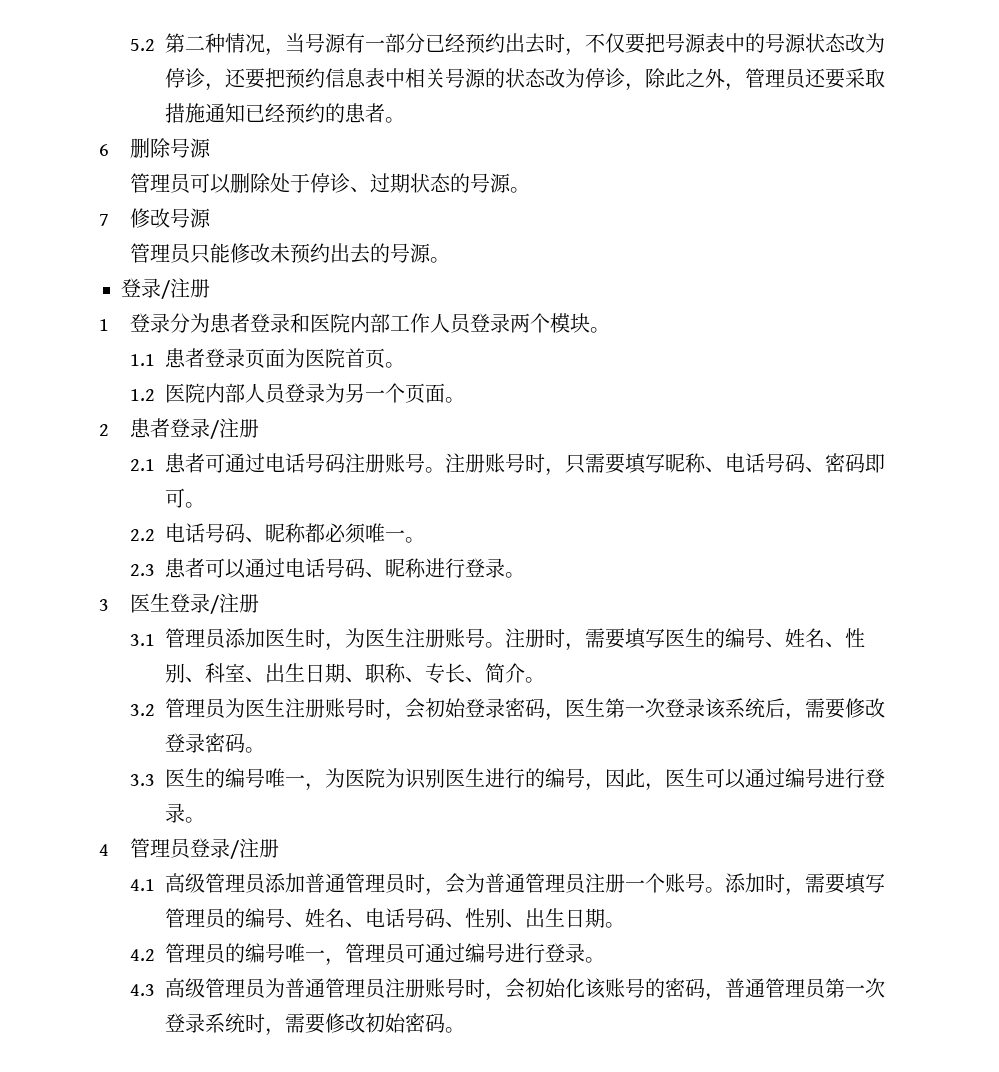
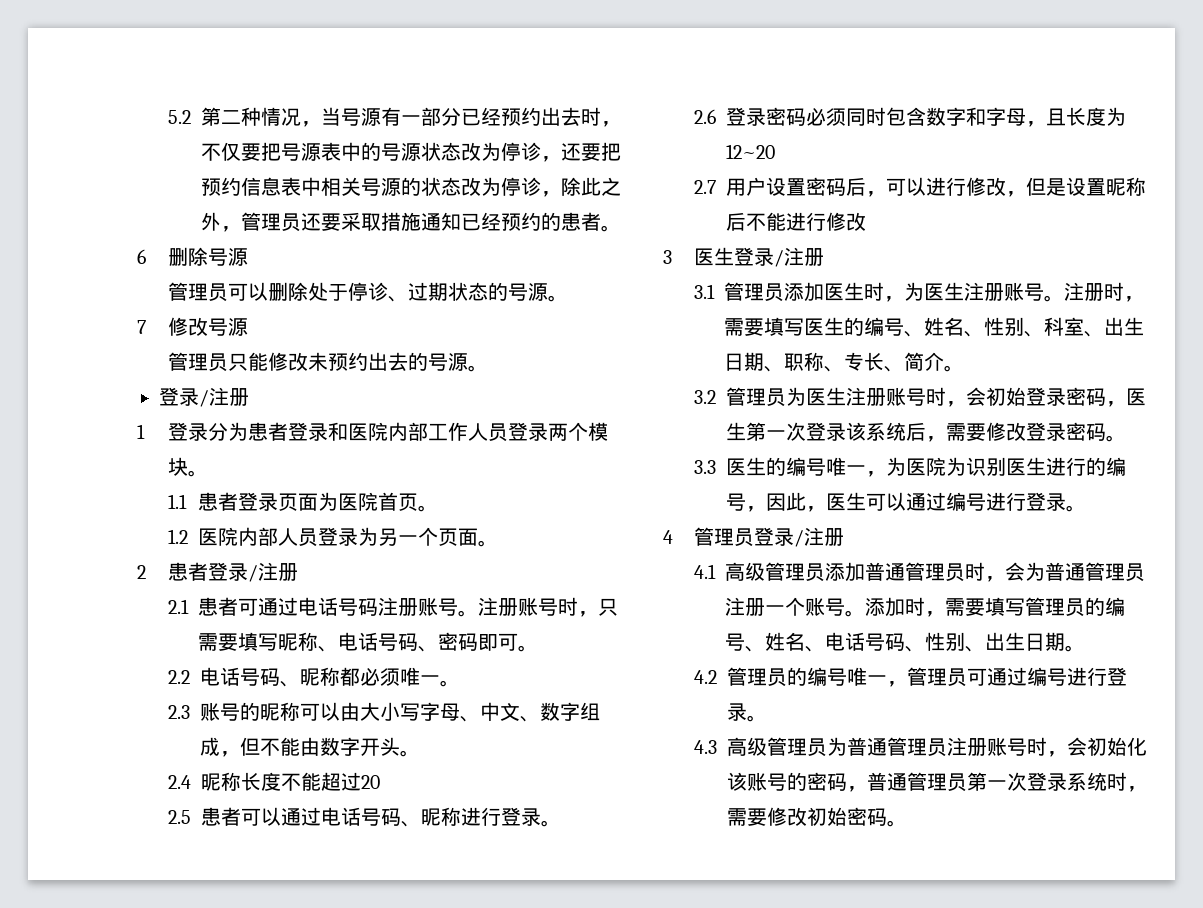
(155, 570) none -> [199,702,600,722] [199,737,420,757] [167,772,380,791] [167,810,191,824] 账号的昵称可以由大小写字母、中文、数字组成，但不能由数字开头。 // 2.4昵称长度不能超过20 // 2.5
(525, 575) none -> [693,107,1126,127] [725,144,775,159] [693,177,1146,197] [725,212,866,231] // 2.6登录密码必须同时包含数字和字母，且长度为12~20 // 2.7用户设置密码后，可以进行修改，但是设置昵称后不能进行修改

